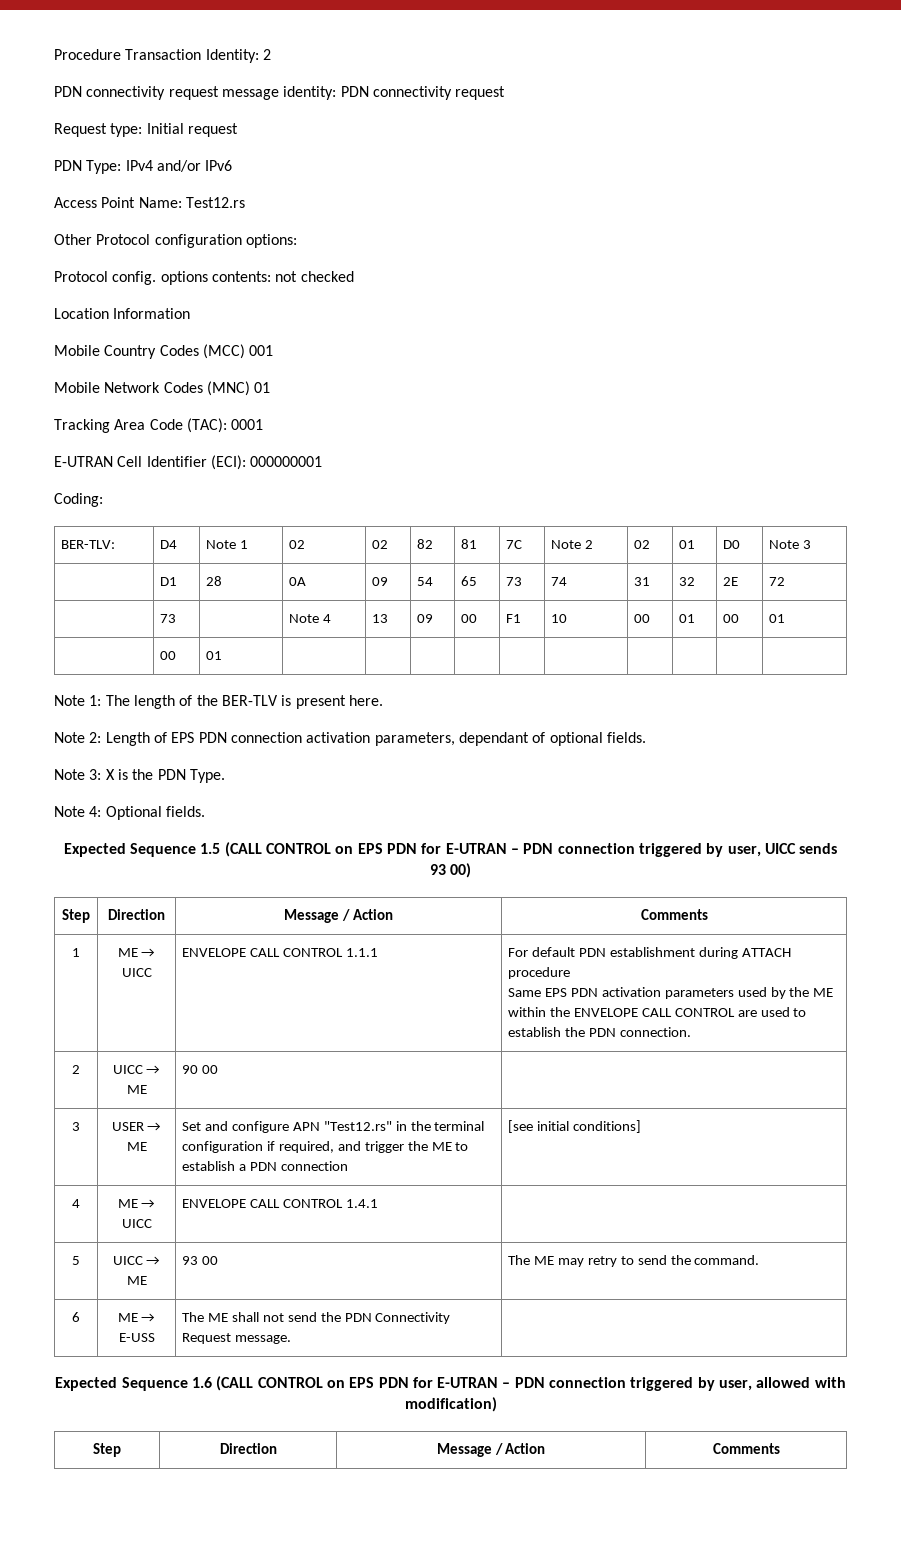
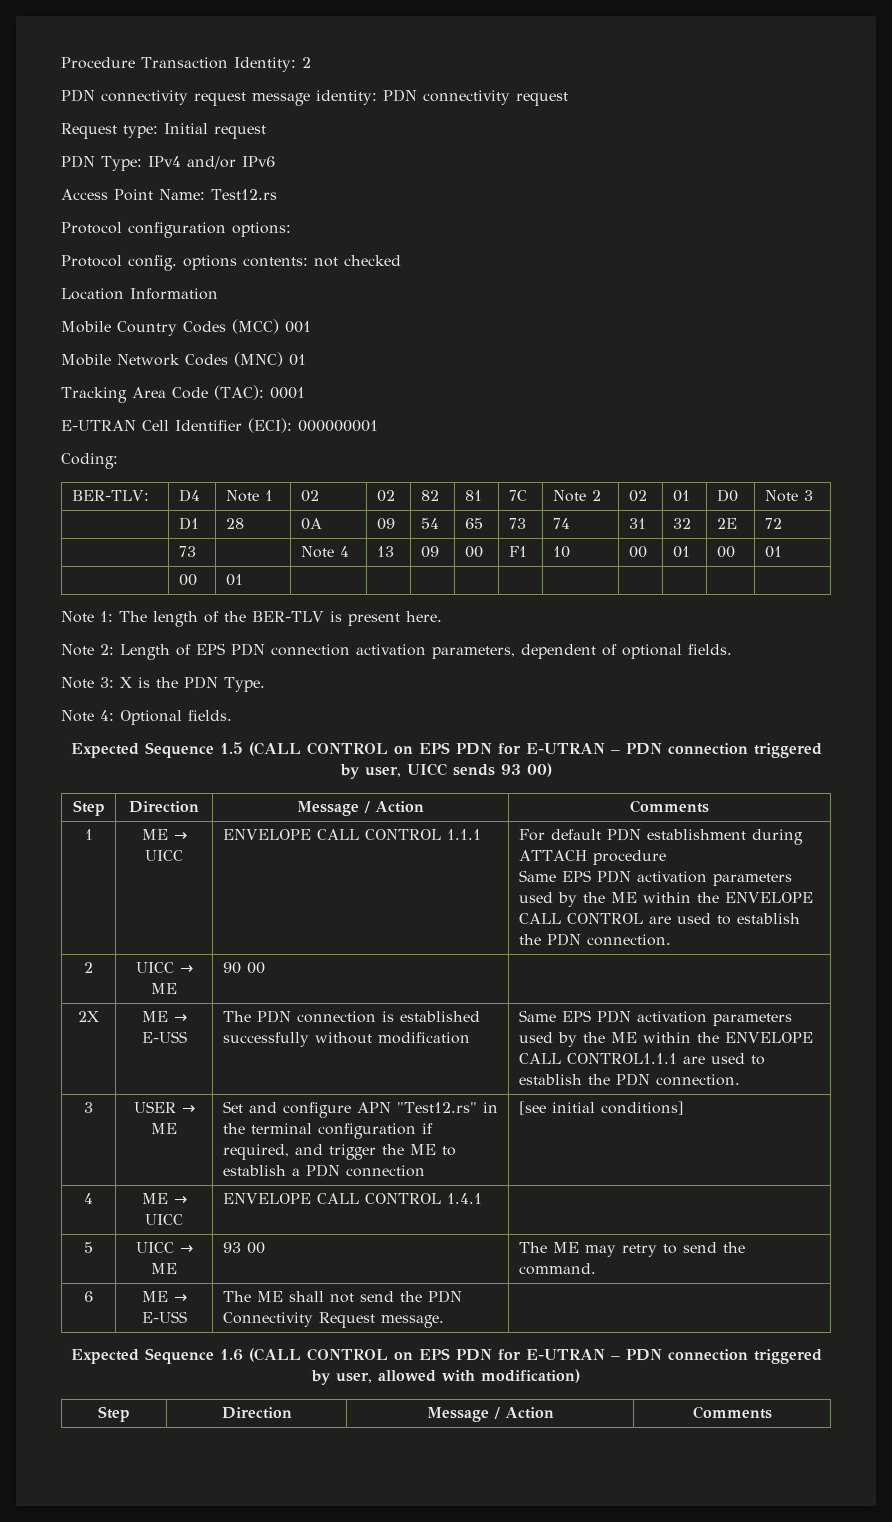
[54,234,92,245] Other -> (277, 194) none
[458,732,529,746] dependant -> [521,644,596,659] dependent
(218, 1069) none -> [78,1011,99,1022] [141,1011,187,1022] [141,1031,187,1043] [222,1010,480,1023] [222,1032,470,1047] [518,1010,792,1026] [518,1032,813,1047] [518,1053,765,1065] [518,1073,740,1086] // 2X | ME → E-USS | The PDN connection is established successfully without modification | Same EPS PDN activation parameters used by the ME within the ENVELOPE CALL CONTROL1.1.1 are used to establish the PDN connection.

